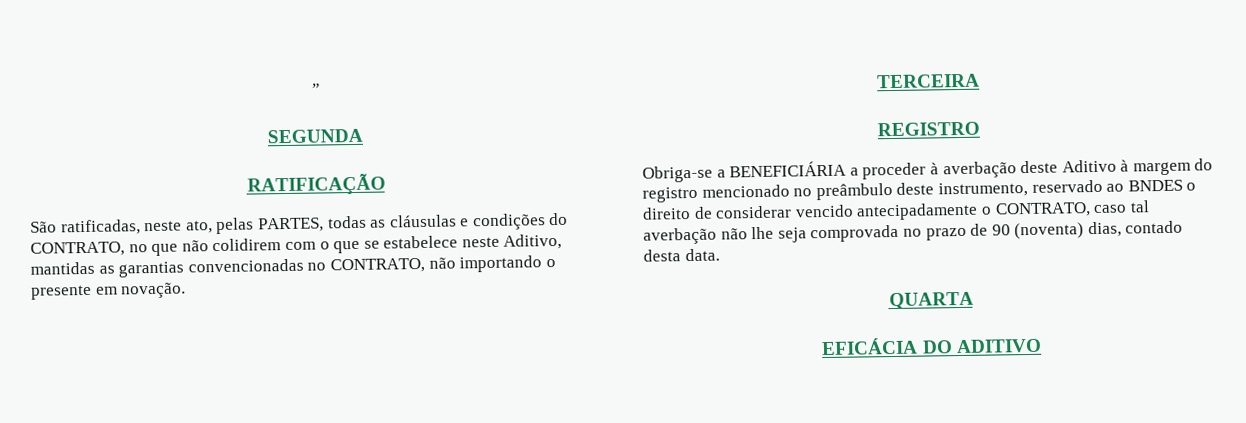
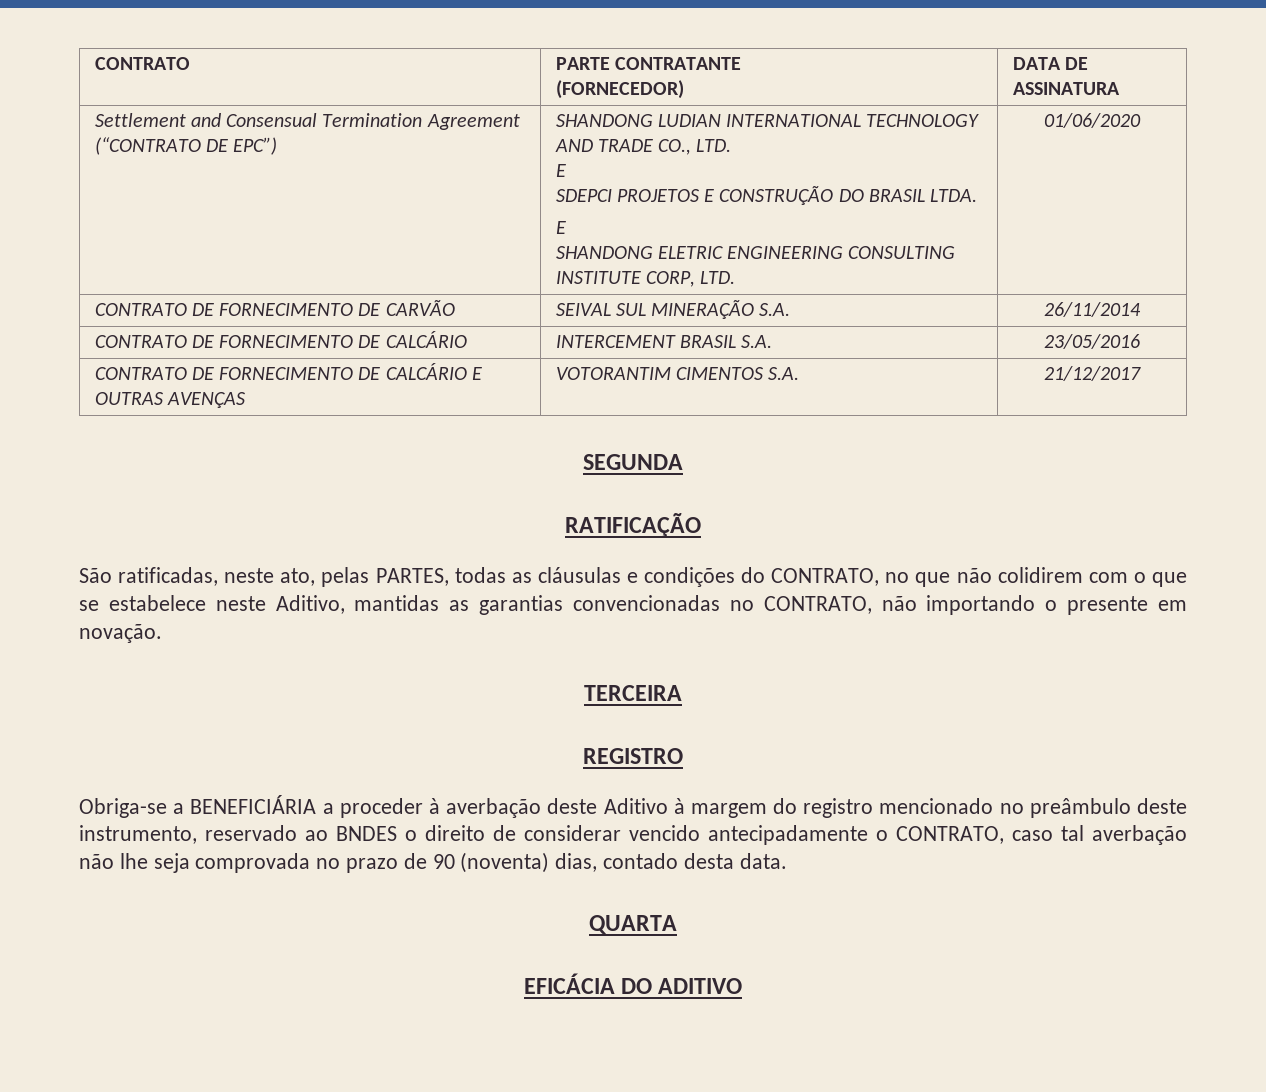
[310,83,320,95] ” -> [94,57,190,70] [555,57,741,70] [555,80,684,99] [1012,57,1088,70] [1012,82,1120,95] [94,113,520,130] [94,137,278,155] [555,114,980,127] [554,139,732,155] [555,164,566,177] [555,186,978,205] [555,221,566,234] [555,246,956,259] [555,271,736,287] [1044,113,1141,128] [94,300,455,316] [555,300,791,319] [1044,302,1141,317] [94,331,467,348] [555,335,773,348] [1044,334,1140,349] [94,363,482,380] [94,392,246,408] [555,367,800,380] [1044,366,1141,381] CONTRATO | PARTE CONTRATANTE // (FORNECEDOR) | DATA DE ASSINATURA // Settlement and Consensual Termination Agreement (“CONTRATO DE EPC”) | SHANDONG LUDIAN INTERNATIONAL TECHNOLOGY AND TRADE CO., LTD. // E // SDEPCI PROJETOS E CONSTRUÇÃO DO BRASIL LTDA. // E // SHANDONG ELETRIC ENGINEERING CONSULTING INSTITUTE CORP, LTD. | 01/06/2020 // CONTRATO DE FORNECIMENTO DE CARVÃO | SEIVAL SUL MINERAÇÃO S.A. | 26/11/2014 // CONTRATO DE FORNECIMENTO DE CALCÁRIO | INTERCEMENT BRASIL S.A. | 23/05/2016 // CONTRATO DE FORNECIMENTO DE CALCÁRIO E OUTRAS AVENÇAS | VOTORANTIM CIMENTOS S.A. | 21/12/2017

